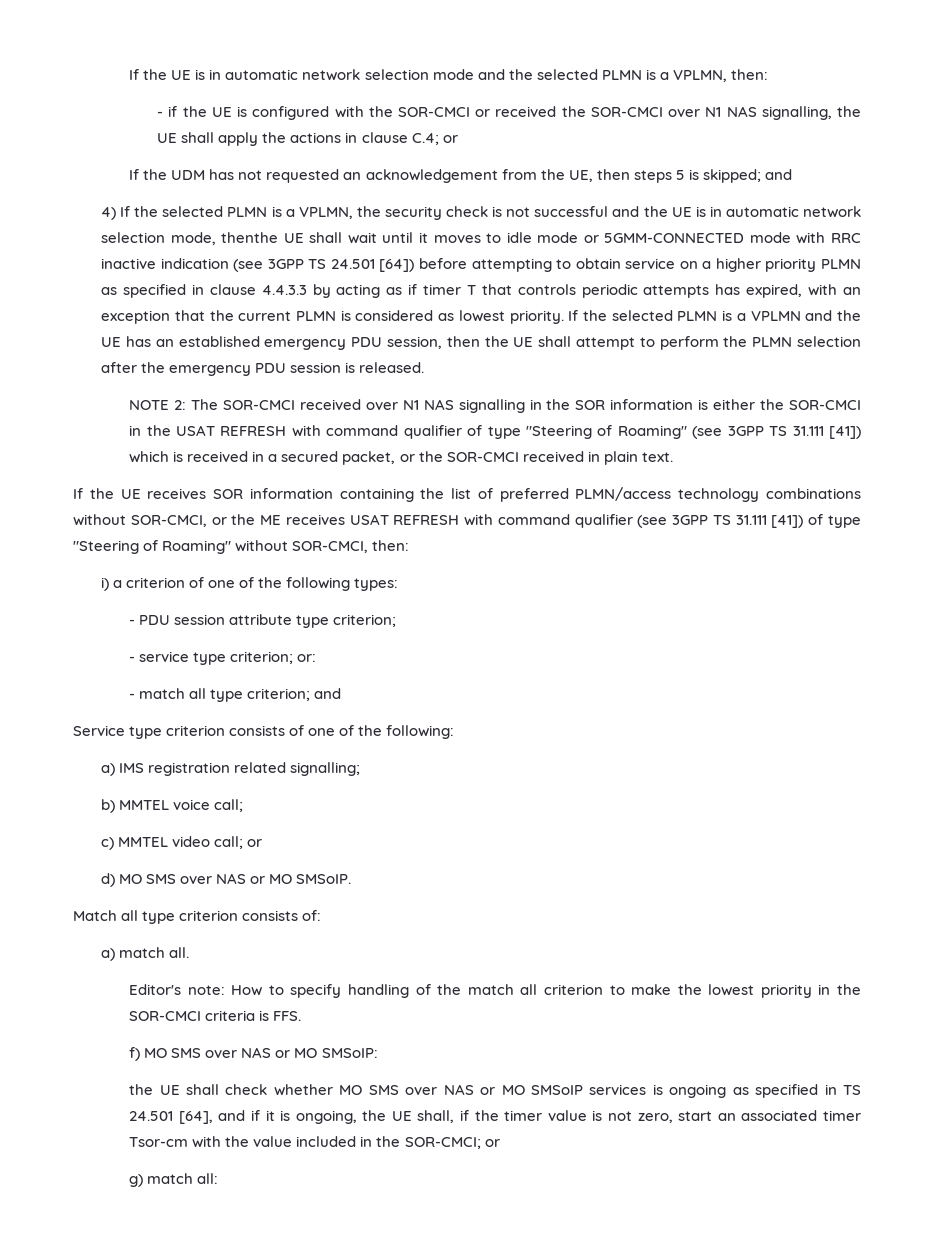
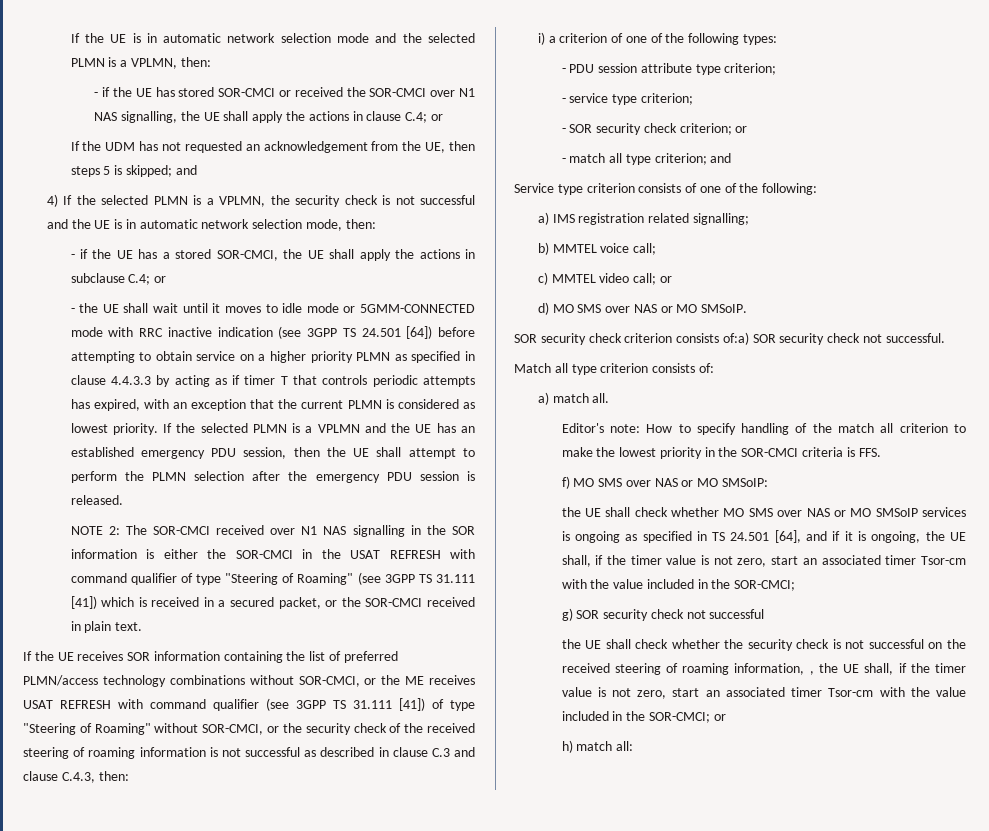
[237,106,393,120] is configured with the -> [155,87,215,97] has stored
[221,232,279,243] thenthe -> [345,219,376,229] [70,249,475,261] [70,273,167,285] [70,303,99,313] then: // - if the UE has a stored SOR-CMCI, the UE shall apply the actions in subclause C.4; or // - the
(369, 547) none -> [267,723,475,735] [23,747,476,759] [23,771,95,783] or the security check of the received steering of roaming information is not successful as described in clause C.3 and clause C.4.3,
[297,654,317,662] or: -> [561,123,748,135] // - SOR security check criterion; or
(352, 879) none -> [514,332,945,345] // SOR security check criterion consists of:a) SOR security check not successful.
[484,1139,500,1147] [129,1174,144,1187] or // g) -> [561,608,765,621] [561,639,966,651] [561,663,967,675] [561,687,966,699] [561,711,726,723] [561,740,573,753] // g) SOR security check not successful // the UE shall check whether the security check is not successful on the received steering of roaming information, , the UE shall, if the timer value is not zero, start an associated timer Tsor-cm with the value included in the SOR-CMCI; or // h)

